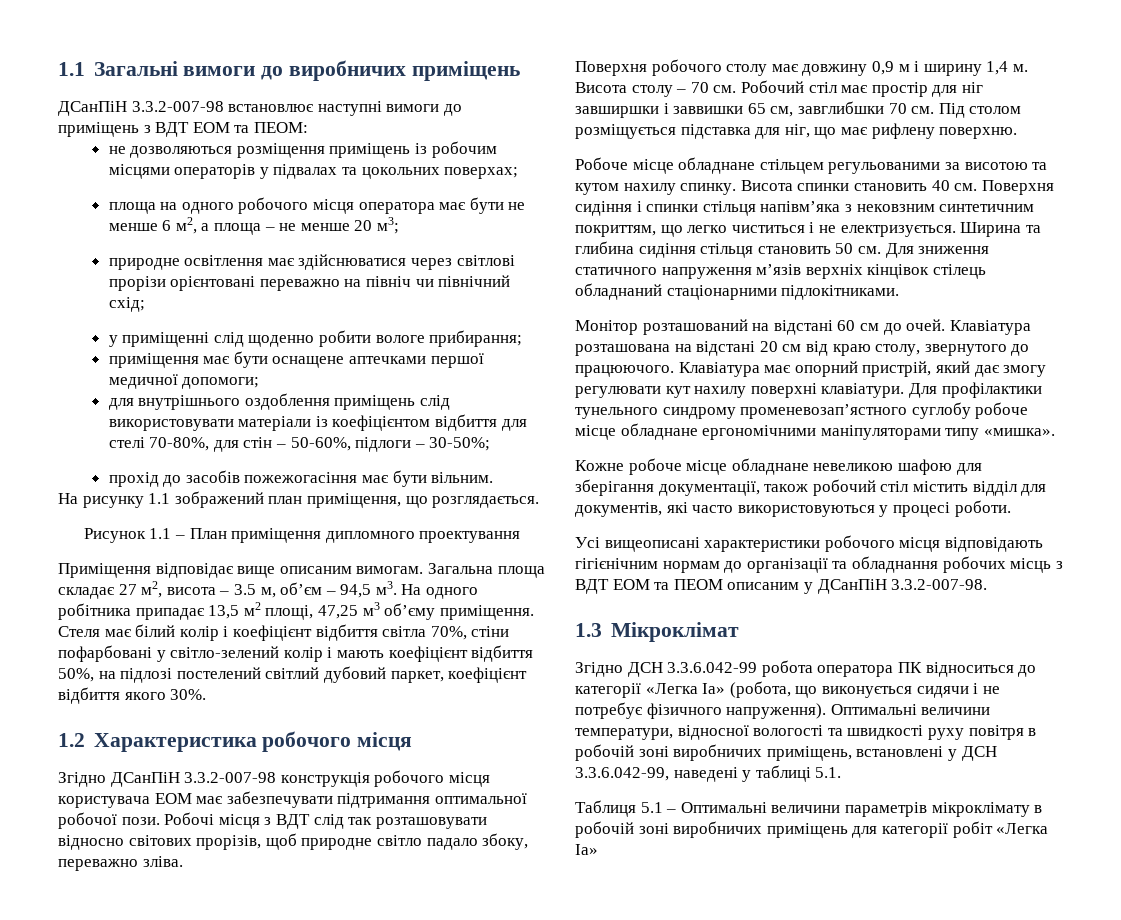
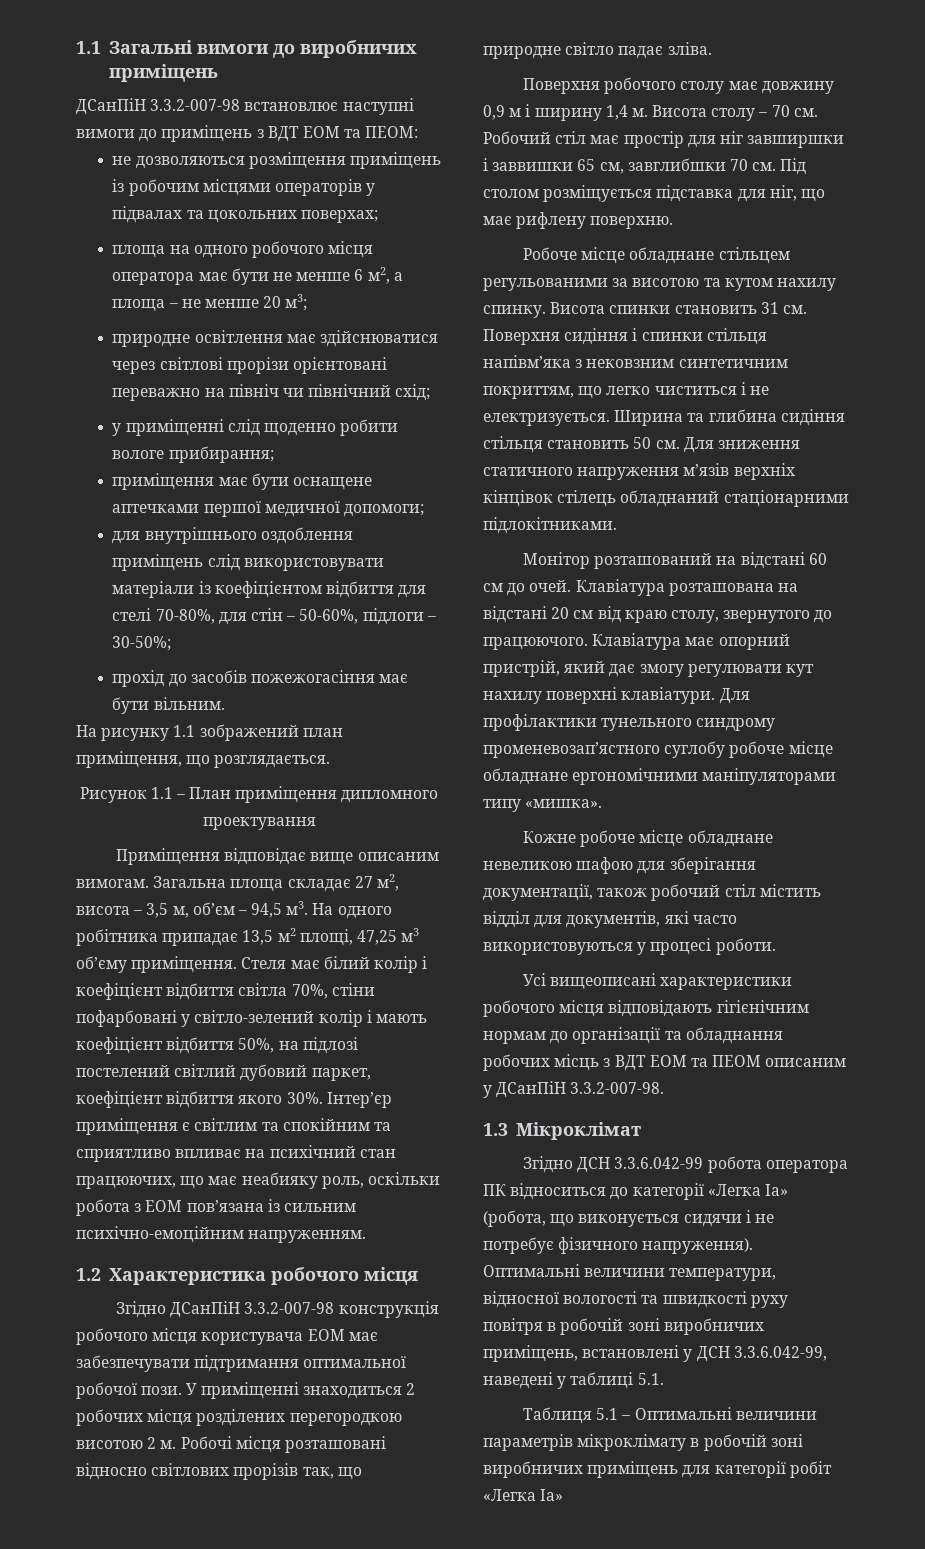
[233,584,256,595] 3.5 -> [146,903,169,918] 3,5
(207, 694) none -> [326,1092,392,1108] [76,1118,391,1135] [76,1145,396,1162] [76,1172,440,1189] [76,1199,356,1216] [76,1226,367,1243] Інтер’єр приміщення є світлим та спокійним та сприятливо впливає на психічний стан працюючих, що має неабияку роль, оскільки робота з ЕОМ пов’язана із сильним психічно-емоційним напруженням.
[164,812,487,829] [58,833,529,850] [58,859,138,871] Робочі місця з ВДТ слід так розташовувати відносно світових прорізів, щоб природне світло падало збоку, переважно -> [186,1382,415,1399] [76,1409,402,1426] [76,1436,386,1453] [76,1463,362,1480] [483,42,664,59] У приміщенні знаходиться 2 робочих місця розділених перегородкою висотою 2 м. Робочі місця розташовані відносно світлових прорізів так, що природне світло падає
[931,180,950,191] 40 -> [760,302,779,314] 31

